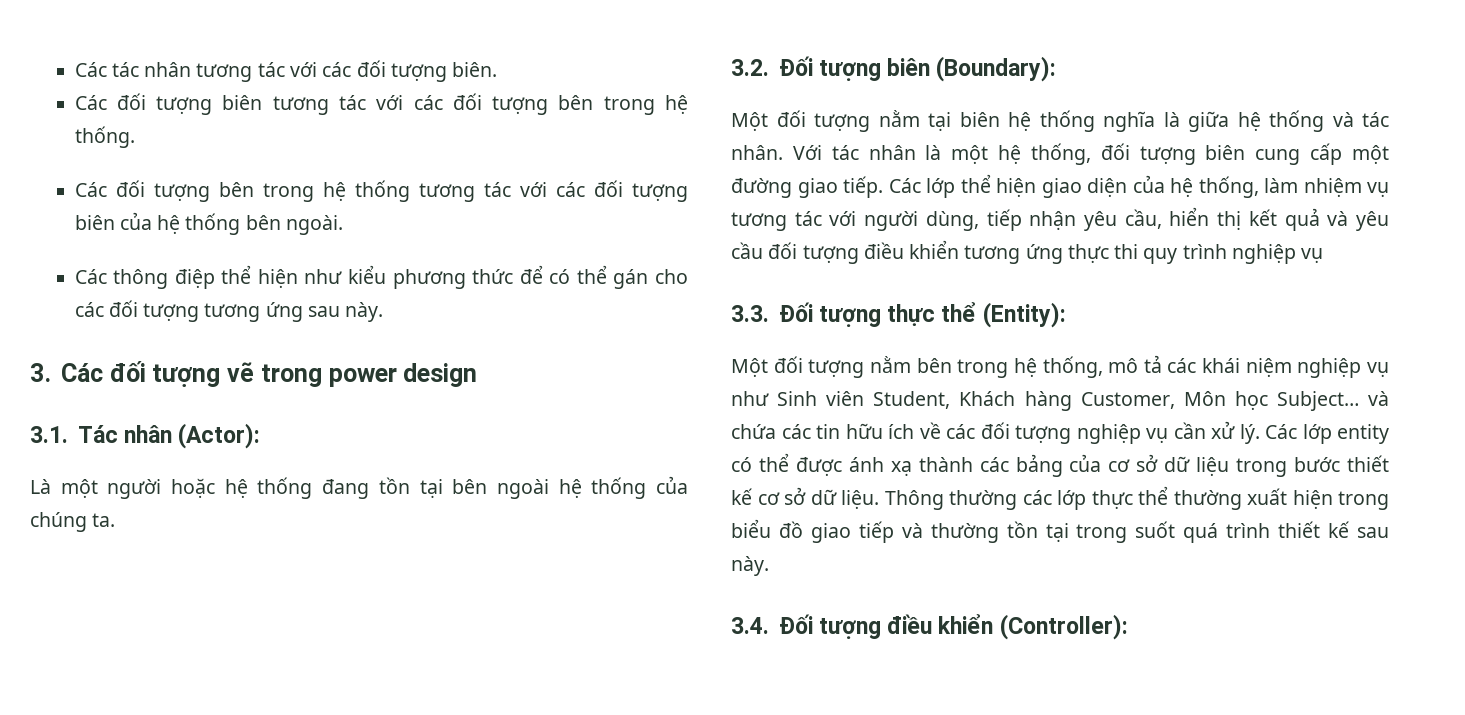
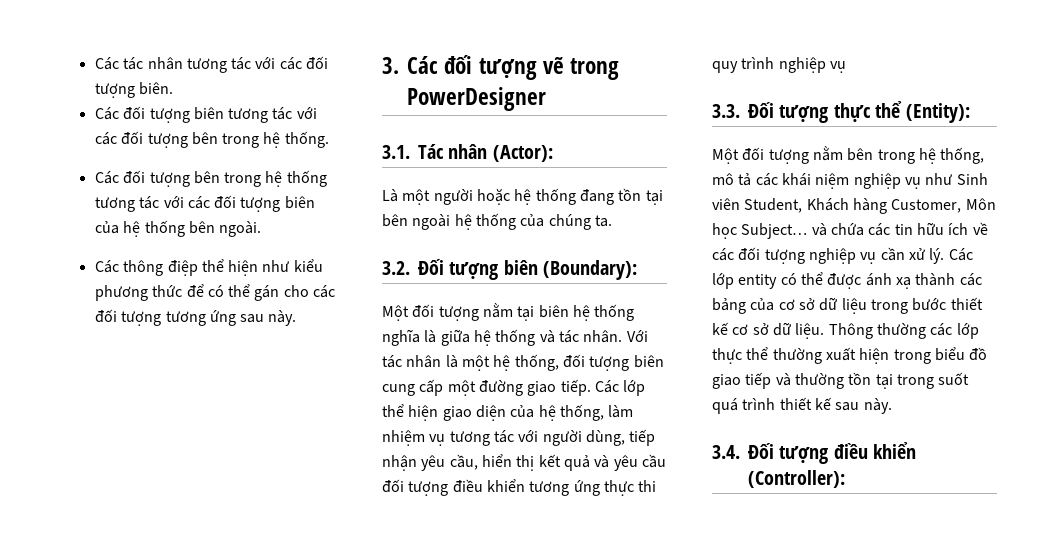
[328,363,478,387] power design -> [407,87,547,111] PowerDesigner

